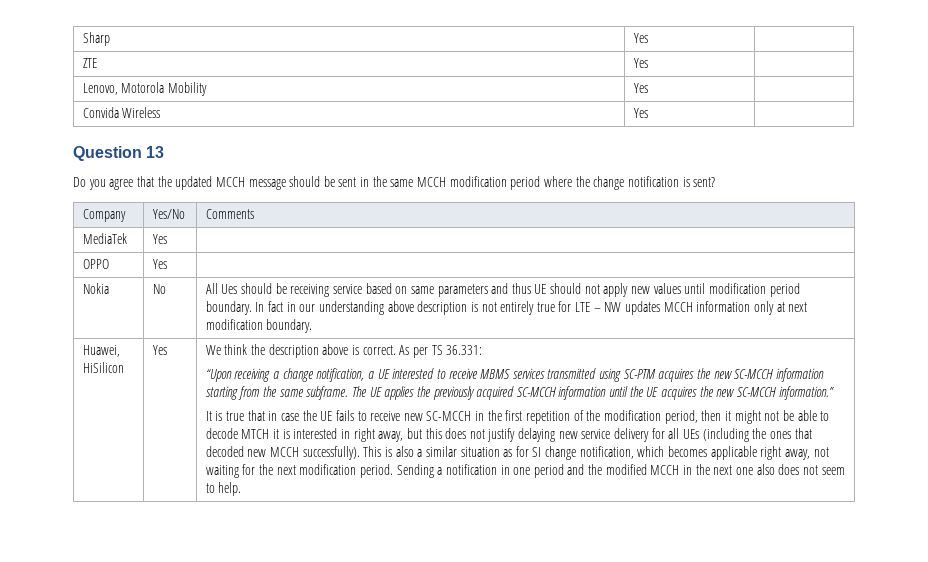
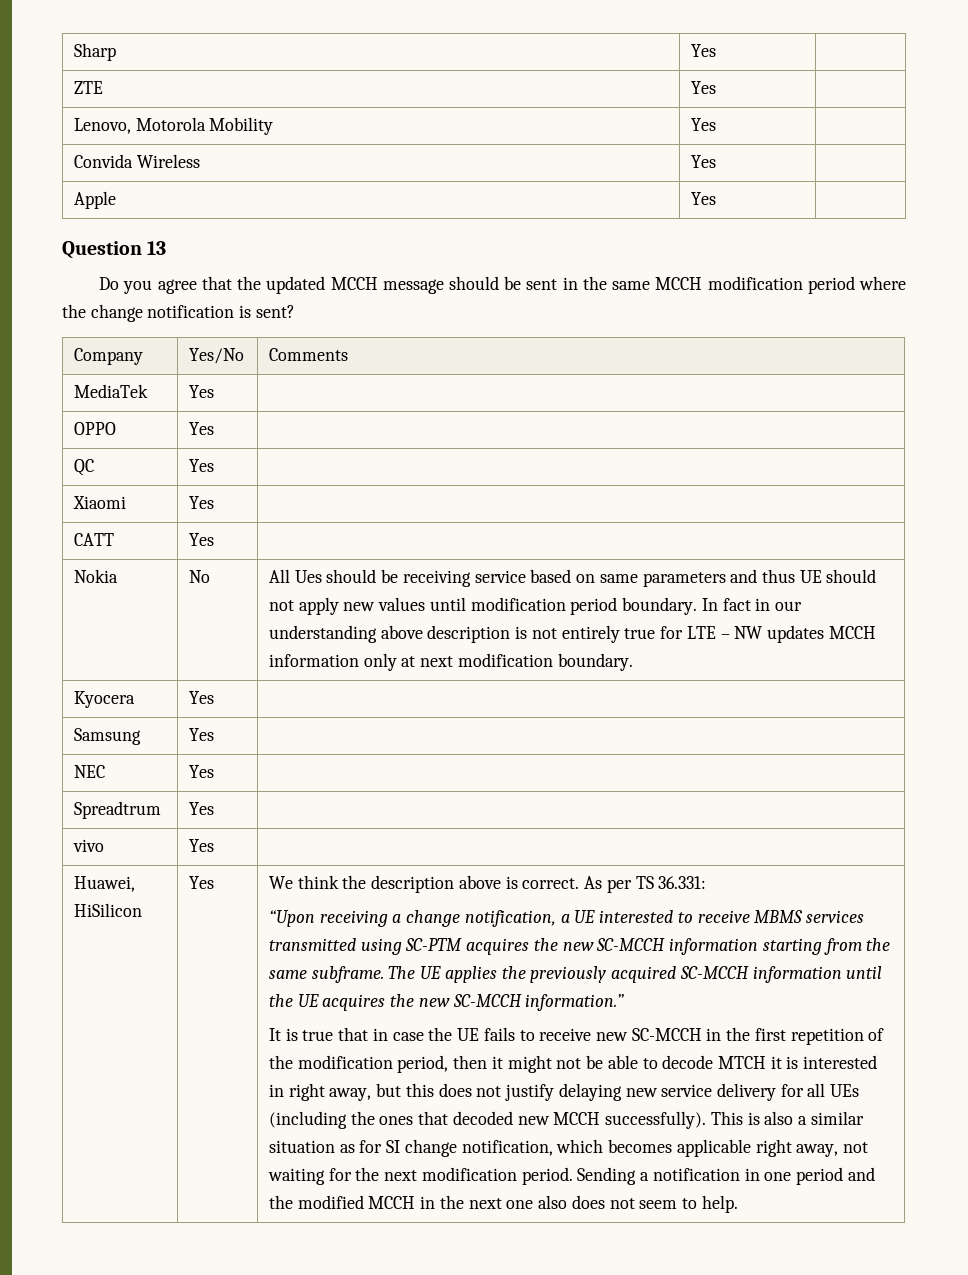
(648, 113) none -> [74,191,117,209] [691,192,717,205] // Apple | Yes |
(167, 264) none -> [74,459,95,476] [189,459,215,472] [73,496,127,509] [189,496,215,509] [74,533,115,546] [189,533,215,546] // QC | Yes | // Xiaomi | Yes | // CATT | Yes |
(313, 326) none -> [74,691,136,708] [189,691,215,704] [74,728,142,745] [189,728,215,741] [74,765,106,778] [189,765,215,778] [74,801,162,819] [189,802,215,815] [73,839,105,852] [189,839,215,852] // Kyocera | Yes | // Samsung | Yes | // NEC | Yes | // Spreadtrum | Yes | // vivo | Yes |

